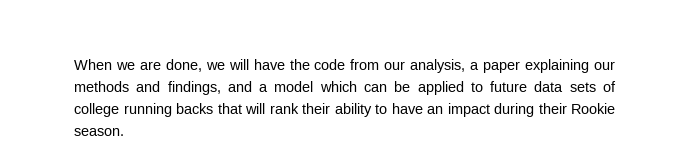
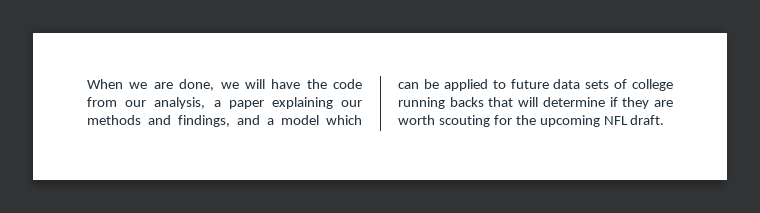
[269,103,615,117] [74,128,124,136] rank their ability to have an impact during their Rookie season. -> [542,97,673,109] [398,115,665,127] determine if they are worth scouting for the upcoming NFL draft.

